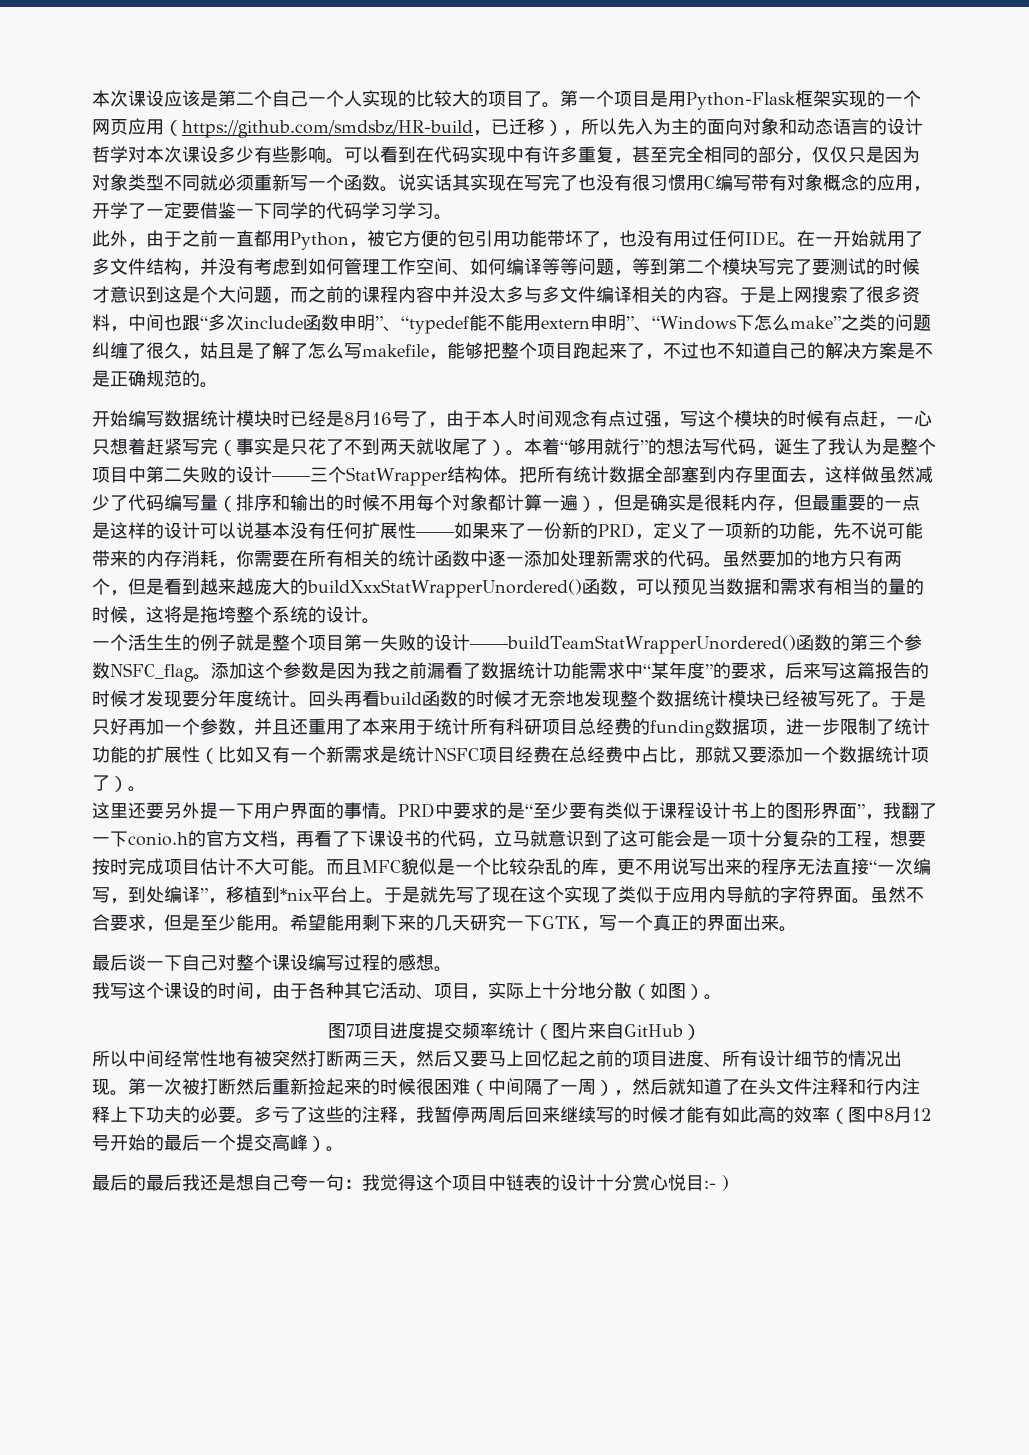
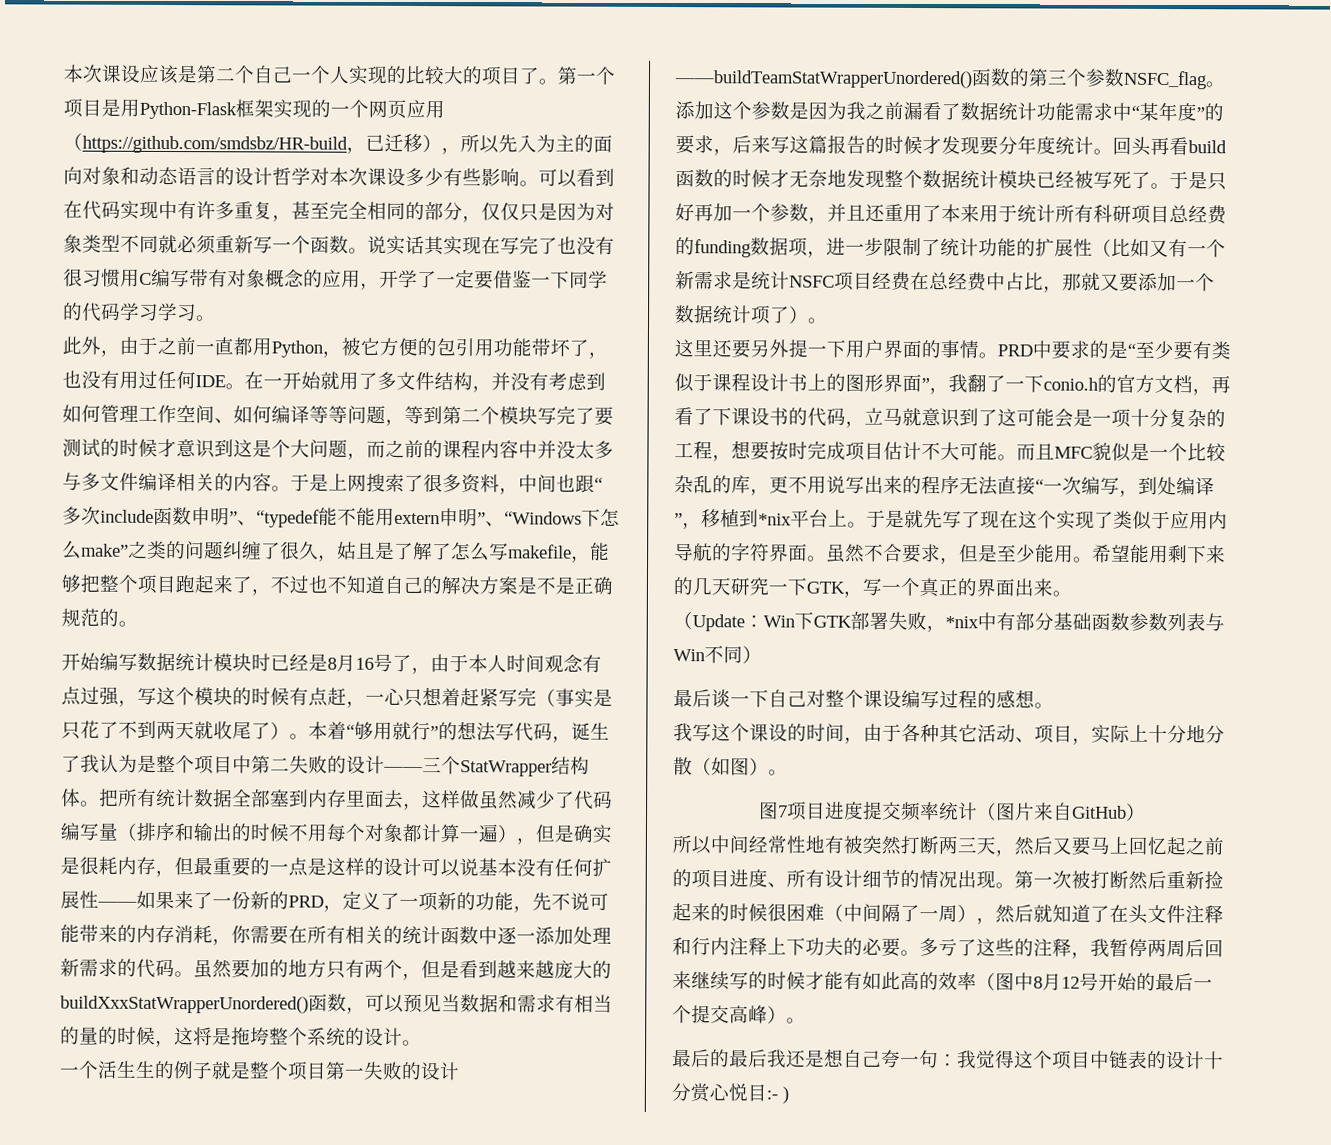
(797, 929) none -> [673,611,1225,633] [673,645,762,664] // （Update：Win下GTK部署失败，*nix中有部分基础函数参数列表与Win不同）

